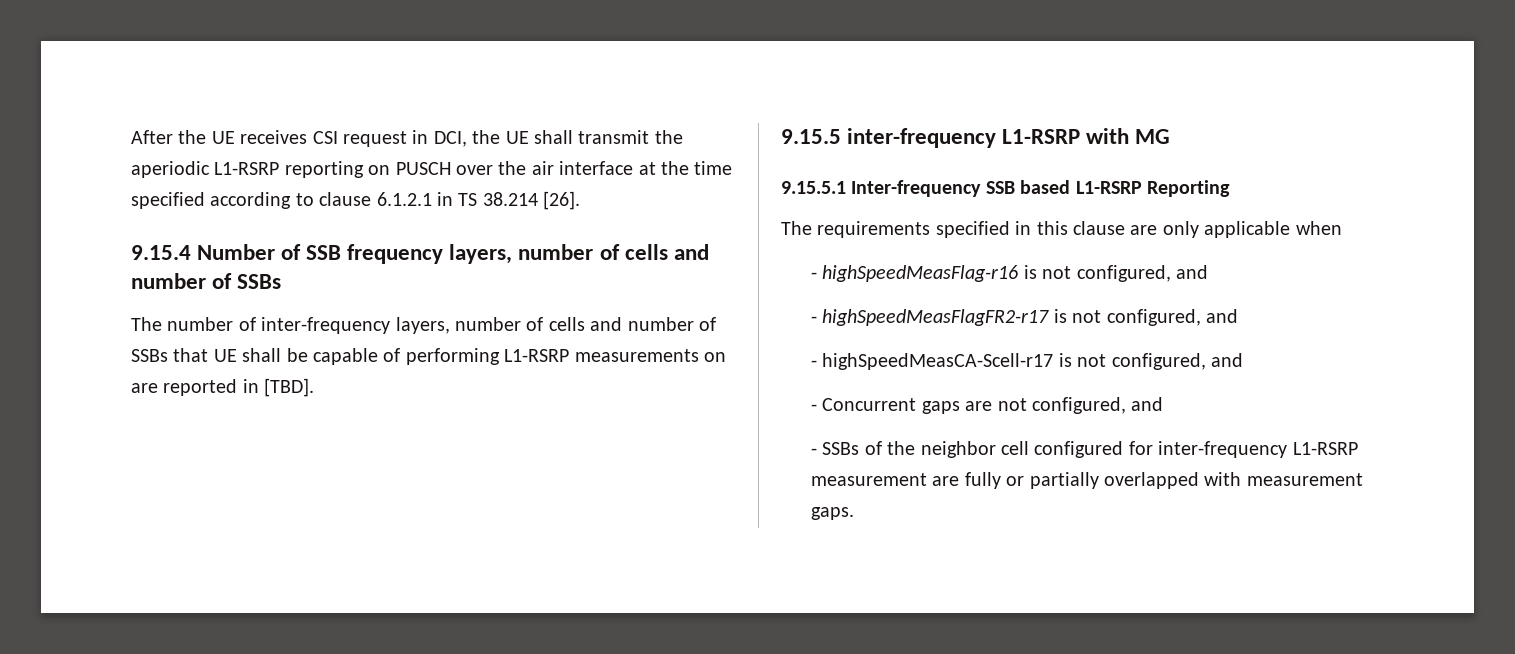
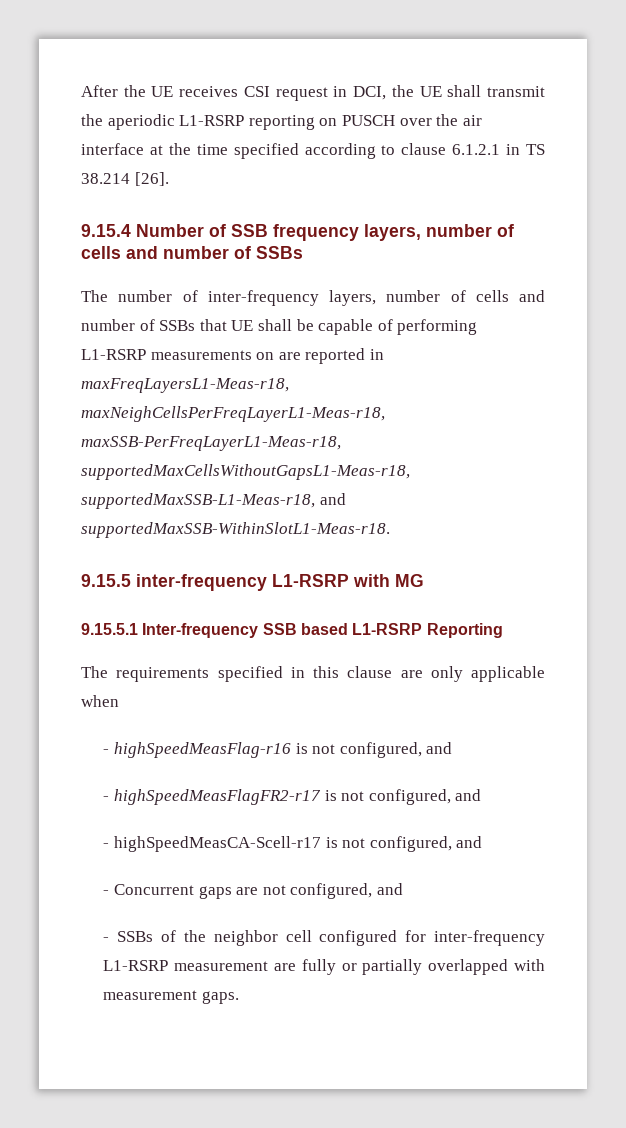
[264,378,315,397] [TBD]. -> [81,378,289,393] [81,406,385,422] [81,436,341,451] [81,464,410,480] [81,493,346,509] [81,522,390,538] maxFreqLayersL1-Meas-r18, maxNeighCellsPerFreqLayerL1-Meas-r18, maxSSB-PerFreqLayerL1-Meas-r18, supportedMaxCellsWithoutGapsL1-Meas-r18, supportedMaxSSB-L1-Meas-r18, and supportedMaxSSB-WithinSlotL1-Meas-r18.

